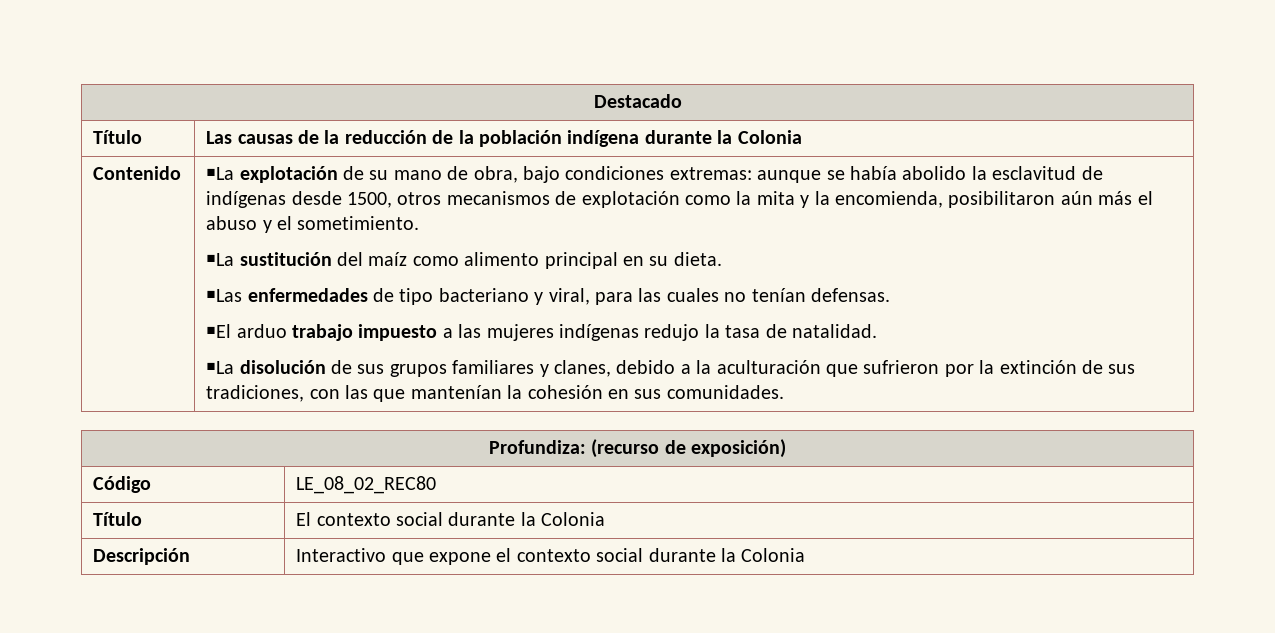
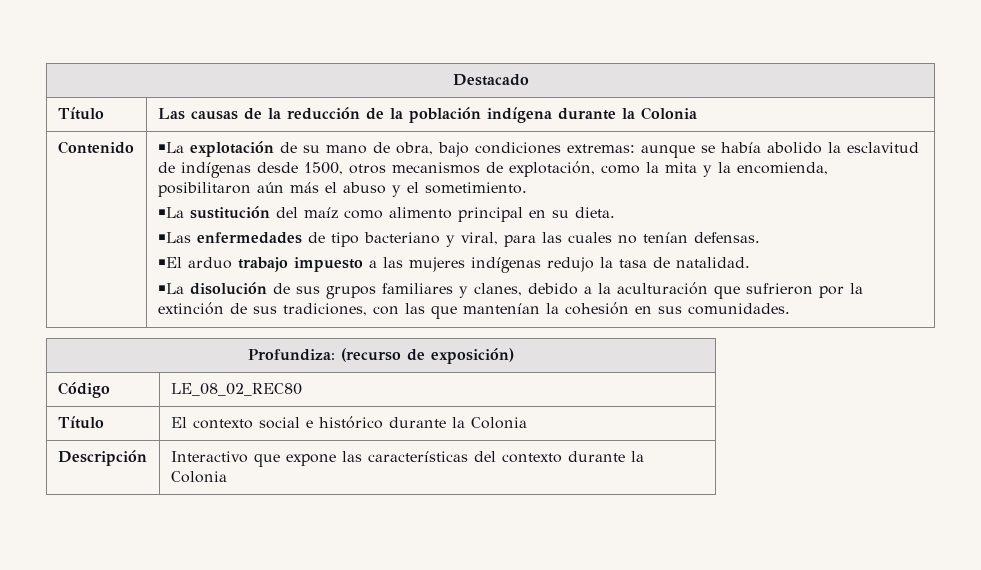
[581,191,680,208] explotación -> [508,161,595,177] explotación,
(444, 519) none -> [305,416,383,429] e histórico
[496,548,644,562] el contexto social -> [341,451,562,463] las características del contexto

